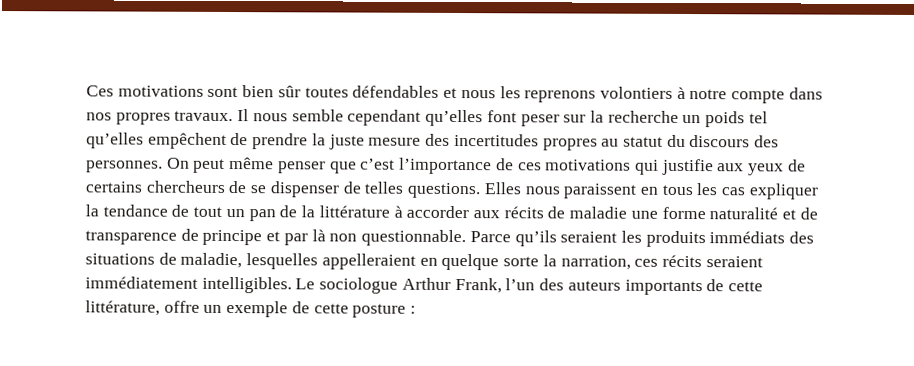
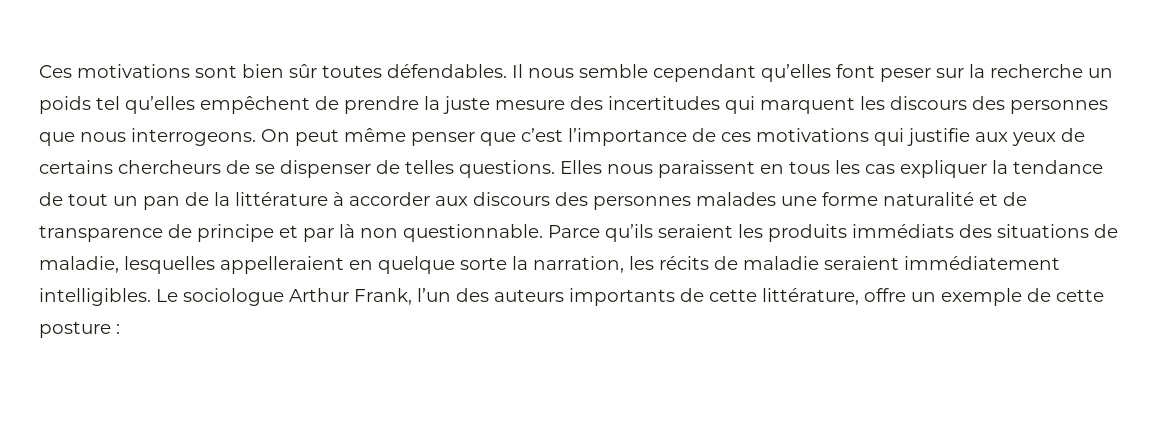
[352,85,823,104] [86,110,234,125] défendables et nous les reprenons volontiers à notre compte dans nos propres travaux. -> [387,64,507,78] défendables.
[542,134,780,151] [86,160,163,173] propres au statut du discours des personnes. -> [725,96,1108,114] [39,128,256,146] qui marquent les discours des personnes que nous interrogeons.
[503,206,628,219] récits de maladie -> [473,192,776,210] discours des personnes malades
[634,254,702,268] ces récits -> [629,256,819,270] les récits de maladie

